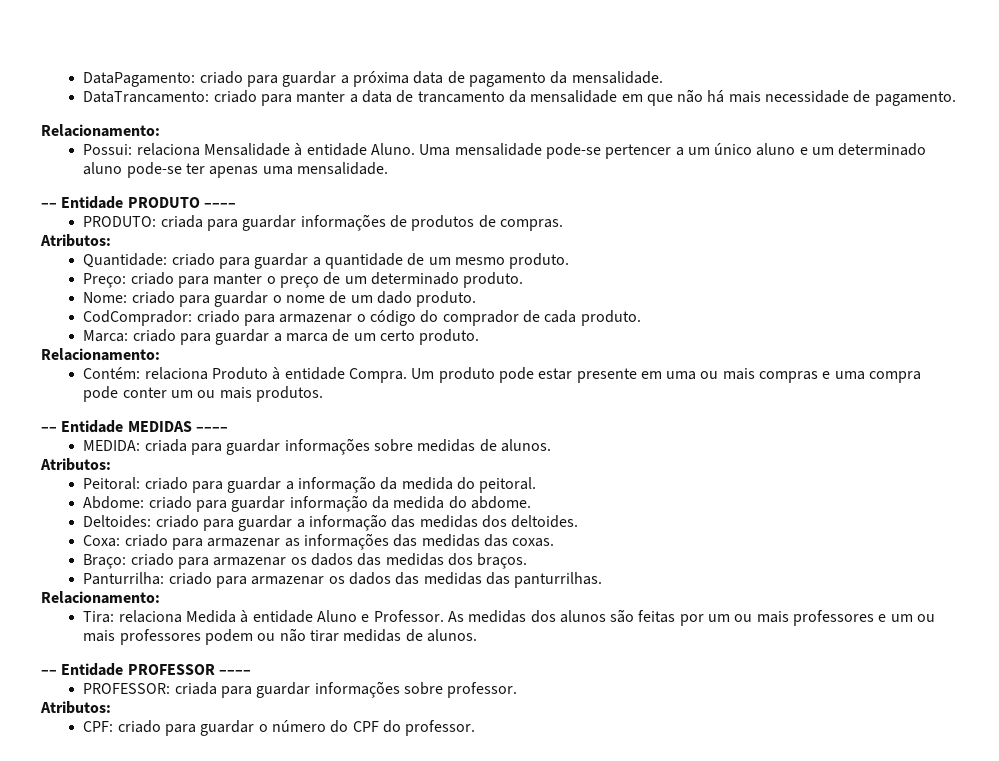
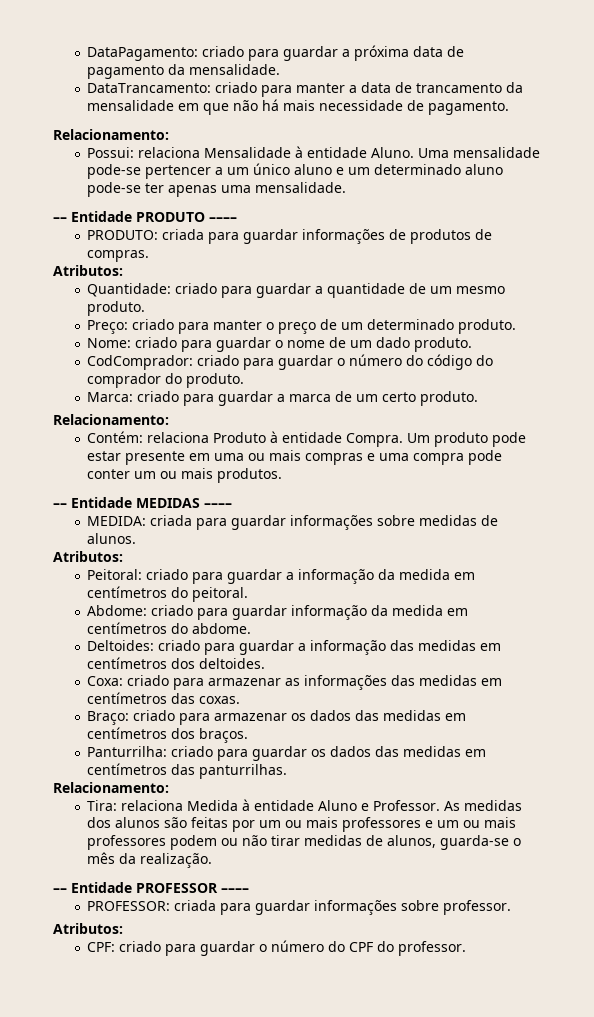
[279,314,366,323] armazenar o -> [278,354,424,370] guardar o número do
[522,310,577,323] de cada -> [165,373,183,384] do
(453, 483) none -> [454,572,476,580] [87,586,168,598] em centímetros
(445, 502) none -> [447,608,469,616] [87,622,168,634] em centímetros
(478, 521) none -> [480,643,502,651] [87,657,168,669] em centímetros
(480, 540) none -> [481,678,503,686] [87,692,168,704] em centímetros
(444, 559) none -> [445,713,467,721] [87,727,168,739] em centímetros
[251,572,482,585] armazenar os dados das medidas -> [252,746,487,761] [87,763,168,775] guardar os dados das medidas em centímetros
[426,629,477,642] alunos. -> [387,835,522,850] [87,852,213,868] alunos, guarda-se o mês da realização.

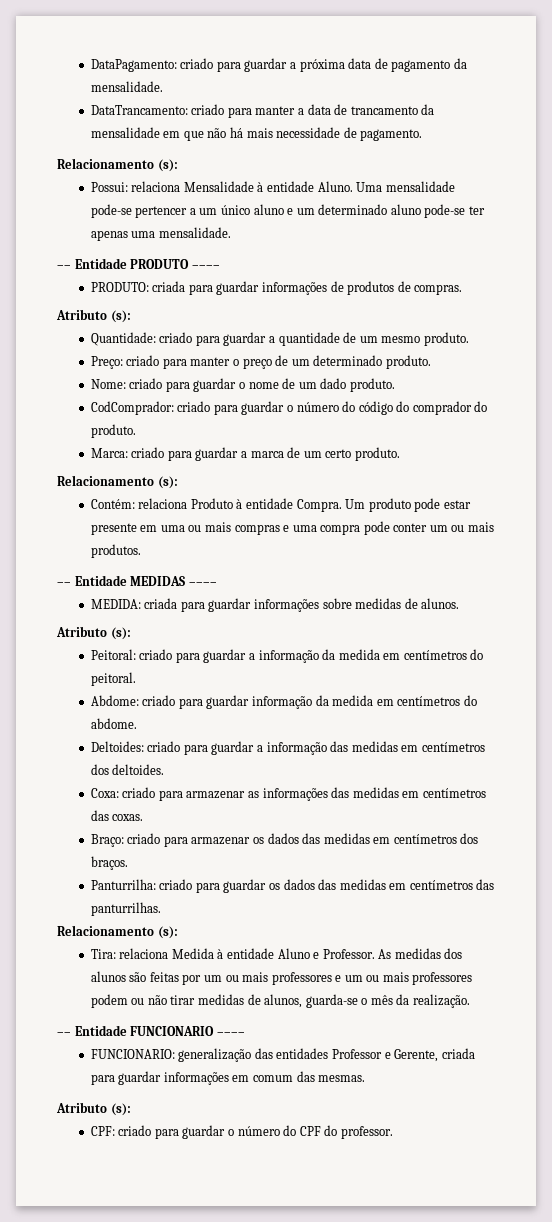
[53,129,169,140] Relacionamento: -> [57,158,178,172] Relacionamento (s):
[53,265,123,276] Atributos: -> [56,309,131,323] Atributo (s):
[53,414,169,425] Relacionamento: -> [57,475,178,489] Relacionamento (s):
[53,551,123,562] Atributos: -> [56,626,131,640] Atributo (s):
[53,782,169,793] Relacionamento: -> [57,925,178,939] Relacionamento (s):
[136,883,249,893] [87,900,512,915] [53,923,123,934] PROFESSOR –––– // PROFESSOR: criada para guardar informações sobre professor. // Atributos: -> [130,1026,245,1036] [90,1048,475,1062] [90,1071,366,1085] [56,1102,131,1116] FUNCIONARIO –––– // FUNCIONARIO: generalização das entidades Professor e Gerente, criada para guardar informações em comum das mesmas. // Atributo (s):

